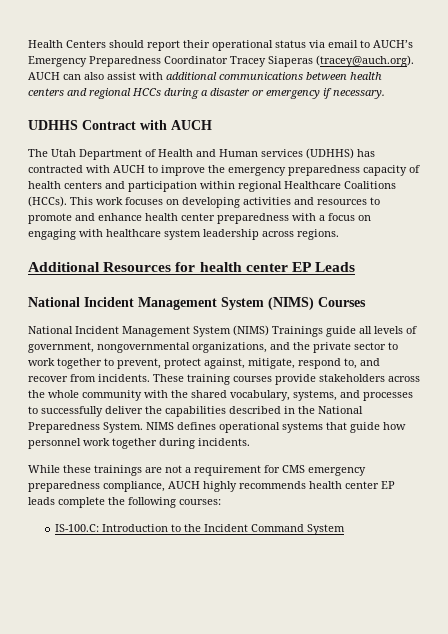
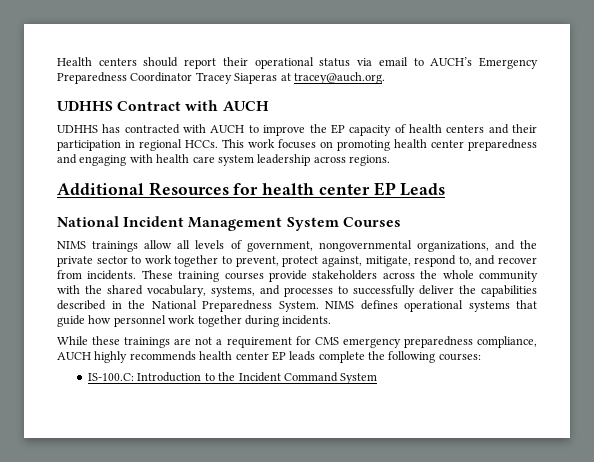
[28,40,106,48] Health Centers -> [57,57,137,66] Health centers
[316,55,414,67] [28,72,382,80] [28,88,385,99] [28,120,212,130] [28,148,354,160] (tracey@auch.org). AUCH can also assist with additional communications between health centers and regional HCCs during a disaster or emergency if necessary. // UDHHS Contract with AUCH // The Utah Department of Health and Human services (UDHHS) -> [280,72,385,84] [57,100,269,111] [57,125,98,133] at tracey@auch.org. // UDHHS Contract with AUCH // UDHHS
[228,165,360,176] emergency preparedness -> [330,124,345,134] EP
[128,181,396,192] [28,196,380,208] [28,213,371,224] [28,229,161,240] participation within regional Healthcare Coalitions (HCCs). This work focuses on developing activities and resources to promote and enhance health center preparedness with a focus on engaging with healthcare -> [511,124,537,133] [57,139,537,151] [57,154,215,166] their participation in regional HCCs. This work focuses on promoting health center preparedness and engaging with health care
[268,297,314,310] (NIMS) -> (339, 224) none
[28,325,356,337] National Incident Management System (NIMS) Trainings guide -> [57,240,173,252] NIMS trainings allow

